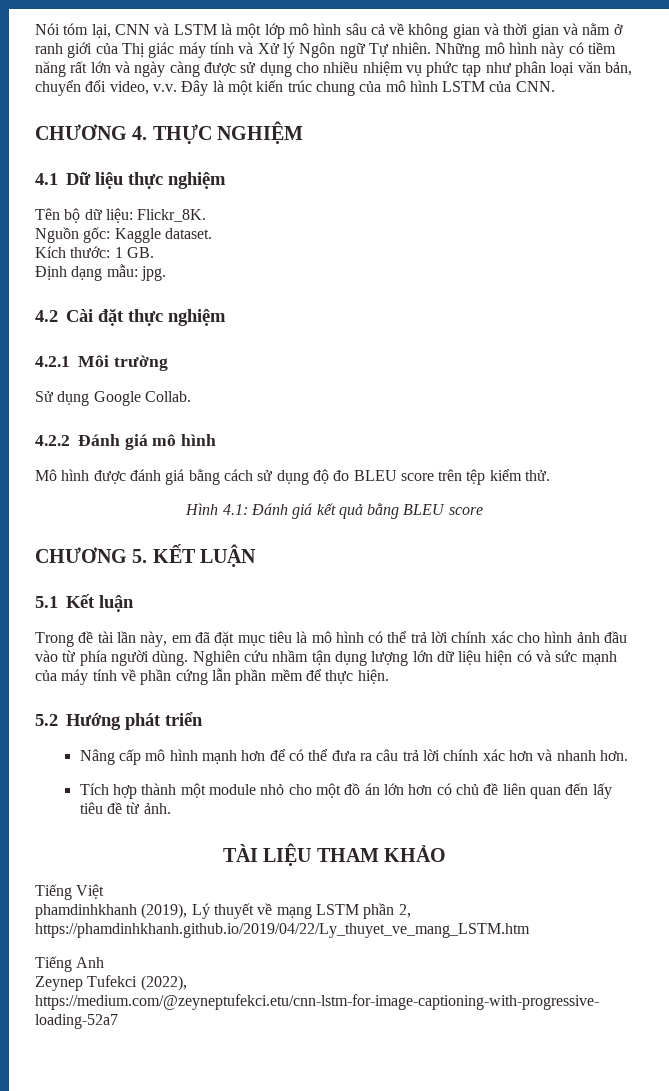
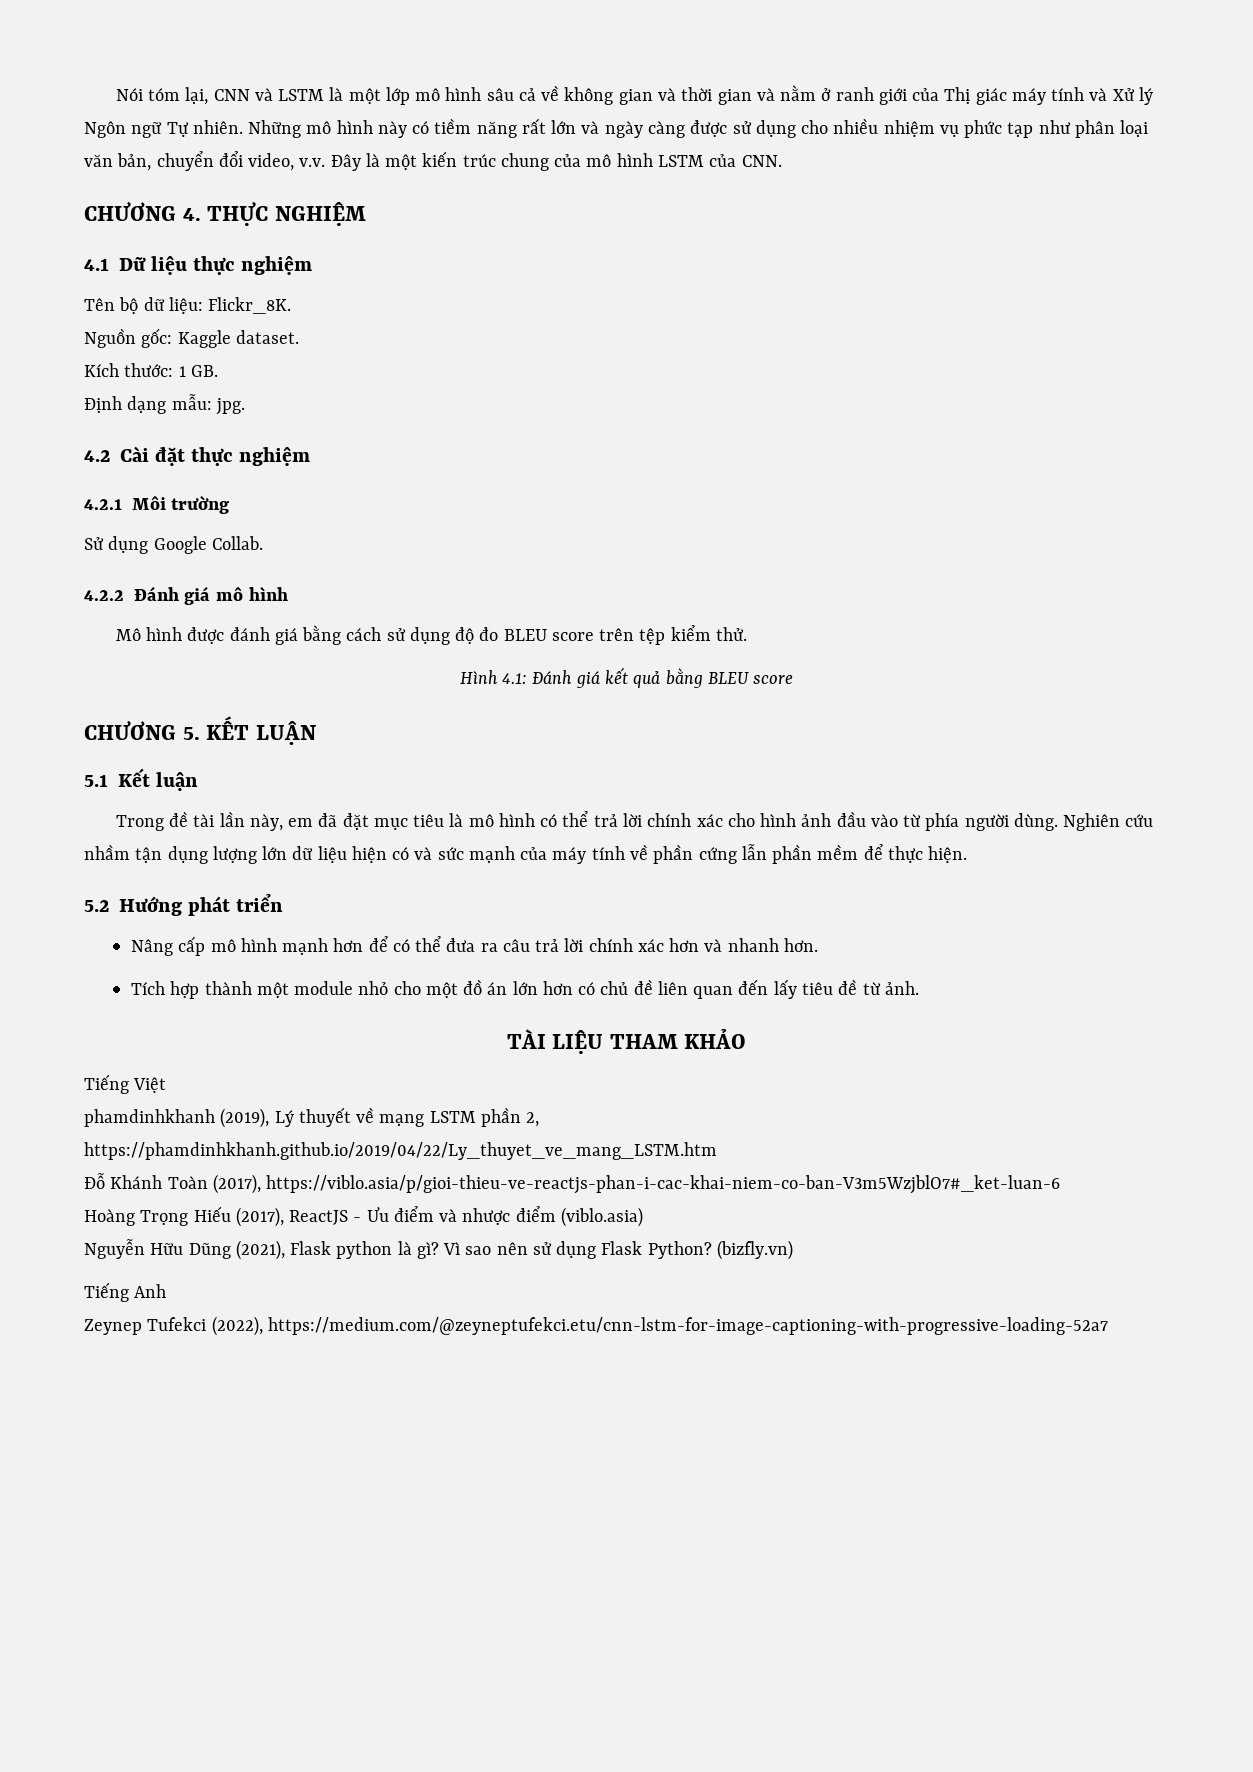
(530, 930) none -> [84,1173,1061,1194] [84,1206,643,1227] [84,1239,793,1260] // Đỗ Khánh Toàn (2017), https://viblo.asia/p/gioi-thieu-ve-reactjs-phan-i-cac-khai-niem-co-ban-V3m5WzjblO7#_ket-luan-6 // Hoàng Trọng Hiếu (2017), ReactJS - Ưu điểm và nhược điểm (viblo.asia) // Nguyễn Hữu Dũng (2021), Flask python là gì? Vì sao nên sử dụng Flask Python? (bizfly.vn)

